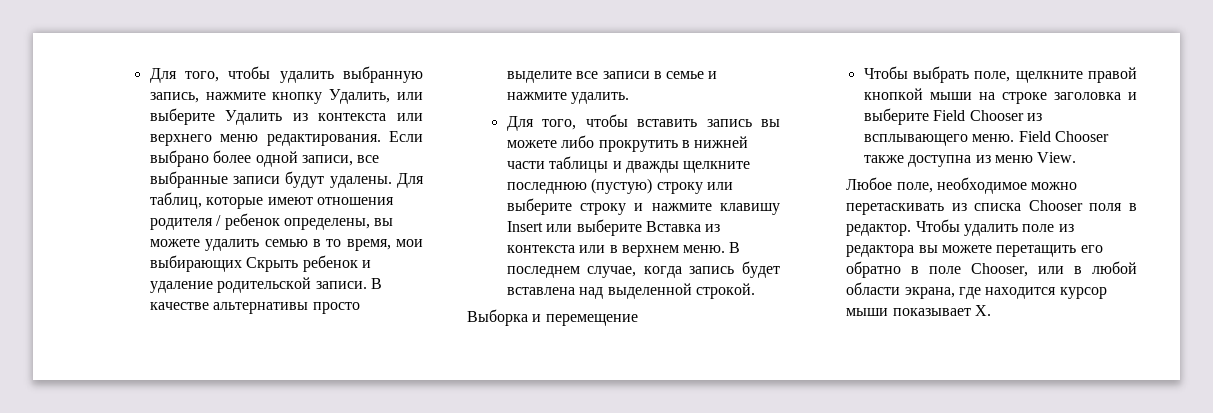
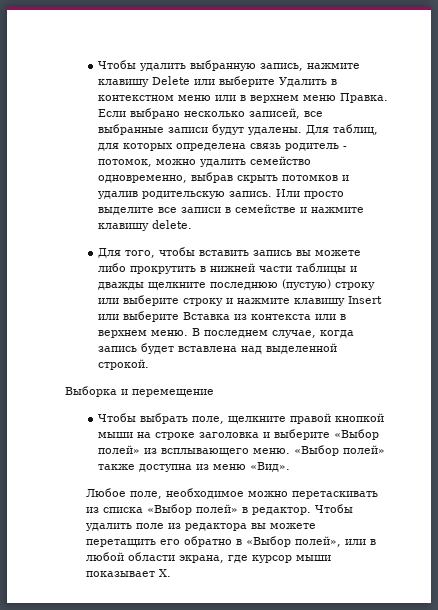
[149,66,271,83] Для того, чтобы -> [98,60,137,69] Чтобы
[272,89,391,104] кнопку Удалить, -> [98,76,191,87] клавишу Delete
[292,113,424,121] [149,131,424,146] [149,150,353,167] из контекста или верхнего меню редактирования. Если выбрано более одной записи, -> [331,79,338,85] [98,93,389,103] [98,108,301,119] в контекстном меню или в верхнем меню Правка. Если выбрано несколько записей,
[206,197,394,209] [149,213,394,230] [149,239,424,251] [149,255,371,272] [149,277,382,293] [149,302,309,314] которые имеют отношения родителя / ребенок определены, вы можете удалить семью в то время, мои выбирающих Скрыть ребенок и удаление родительской записи. В качестве альтернативы -> [98,143,348,151] [98,156,312,167] [98,172,350,183] [98,189,301,199] для которых определена связь родитель - потомок, можно удалить семейство одновременно, выбрав скрыть потомков и удалив родительскую запись. Или
[666,71,718,79] [506,92,630,104] семье и нажмите удалить. -> [235,204,365,213] [98,220,193,231] семействе и нажмите клавишу delete.
[933,110,1024,121] Field Chooser -> [334,429,380,440] [98,445,141,454] «Выбор полей»
[1018,131,1109,142] Field Chooser -> [294,445,386,456] «Выбор полей»
[1037,152,1077,163] View. -> [250,462,291,472] «Вид».
[1028,200,1123,211] Chooser поля -> [146,504,238,515] «Выбор полей»
[929,263,1029,277] поле Chooser, -> [245,536,341,547] «Выбор полей»,
[985,287,1057,299] находится -> (248, 559) none

